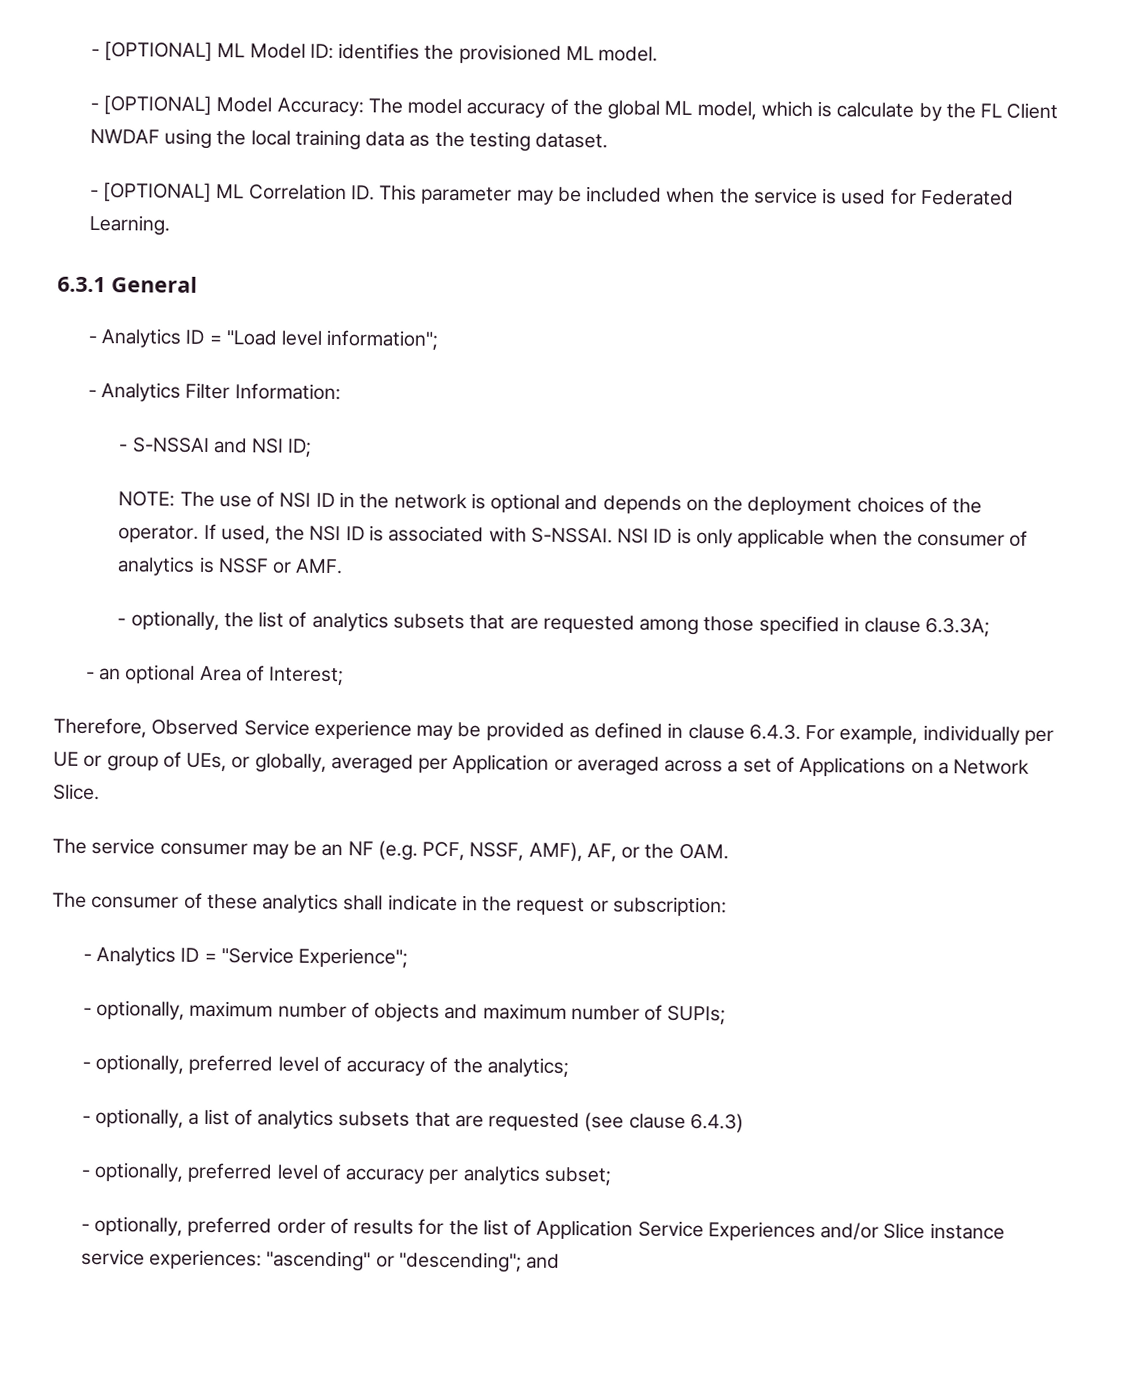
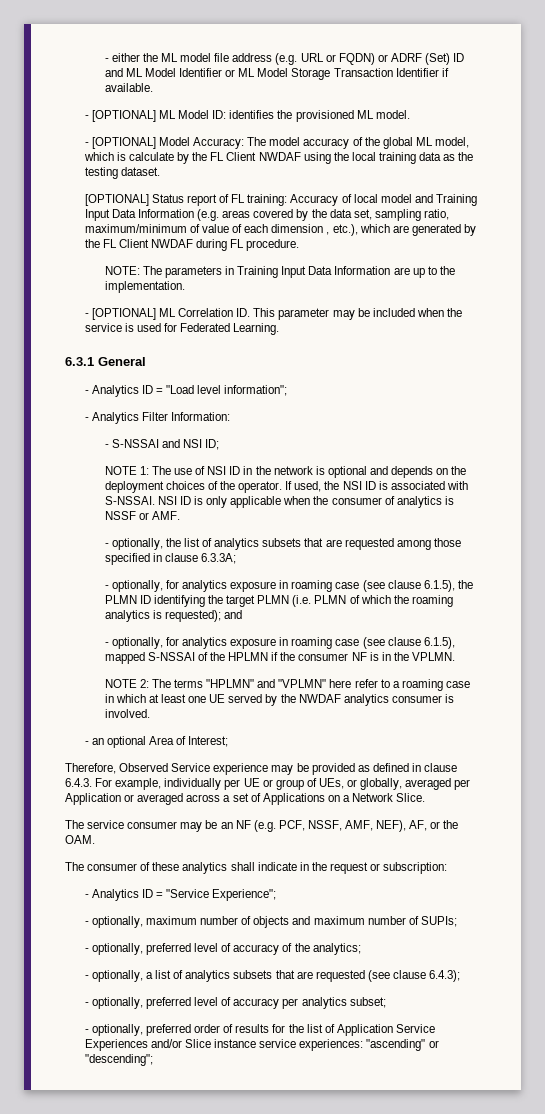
[90,48,100,57] - -> [104,53,465,65] [104,68,449,80] [104,83,153,92] [84,115,89,119] - either the ML model file address (e.g. URL or FQDN) or ADRF (Set) ID and ML Model Identifier or ML Model Storage Transaction Identifier if available. // -
(609, 140) none -> [84,194,478,206] [84,209,450,221] [84,224,477,236] [84,239,300,251] [104,266,455,278] [104,281,185,293] // [OPTIONAL] Status report of FL training: Accuracy of local model and Training Input Data Information (e.g. areas covered by the data set, sampling ratio, maximum/minimum of value of each dimension , etc.), which are generated by the FL Client NWDAF during FL procedure. // NOTE: The parameters in Training Input Data Information are up to the implementation.
[118,491,176,507] NOTE: -> [104,466,149,475] NOTE 1:
(991, 627) none -> [104,580,473,592] [104,595,453,607] [104,610,243,622] [104,637,455,649] [104,652,455,664] [104,679,470,691] [104,694,454,706] [104,709,150,718] // - optionally, for analytics exposure in roaming case (see clause 6.1.5), the PLMN ID identifying the target PLMN (i.e. PLMN of which the roaming analytics is requested); and // - optionally, for analytics exposure in roaming case (see clause 6.1.5), mapped S-NSSAI of the HPLMN if the consumer NF is in the VPLMN. // NOTE 2: The terms "HPLMN" and "VPLMN" here refer to a roaming case in which at least one UE served by the NWDAF analytics consumer is involved.
[528,841,583,862] AMF), -> [345,820,407,832] AMF, NEF),
[689,1113,744,1133] 6.4.3) -> [429,970,461,982] 6.4.3);
[526,1253,561,1269] and -> (153, 1060) none

